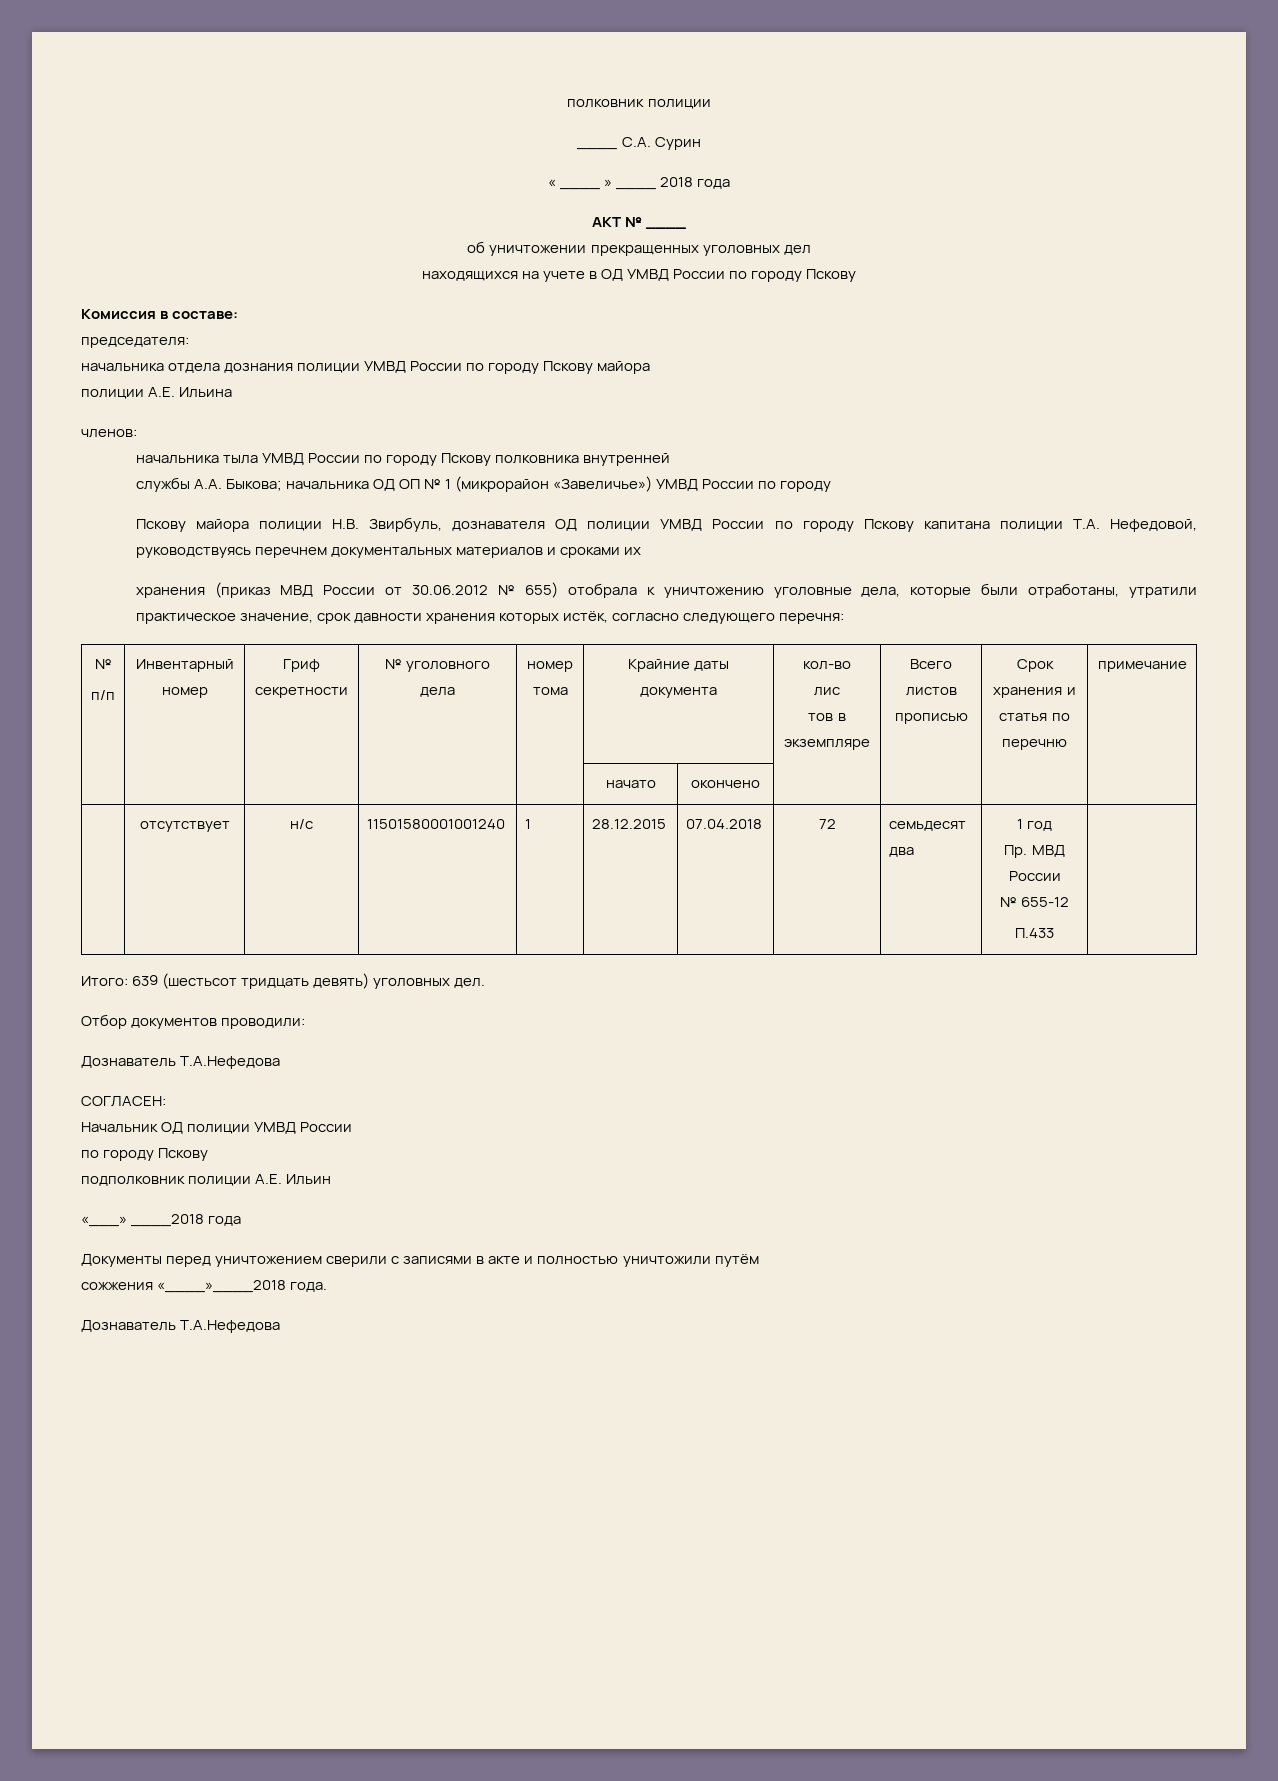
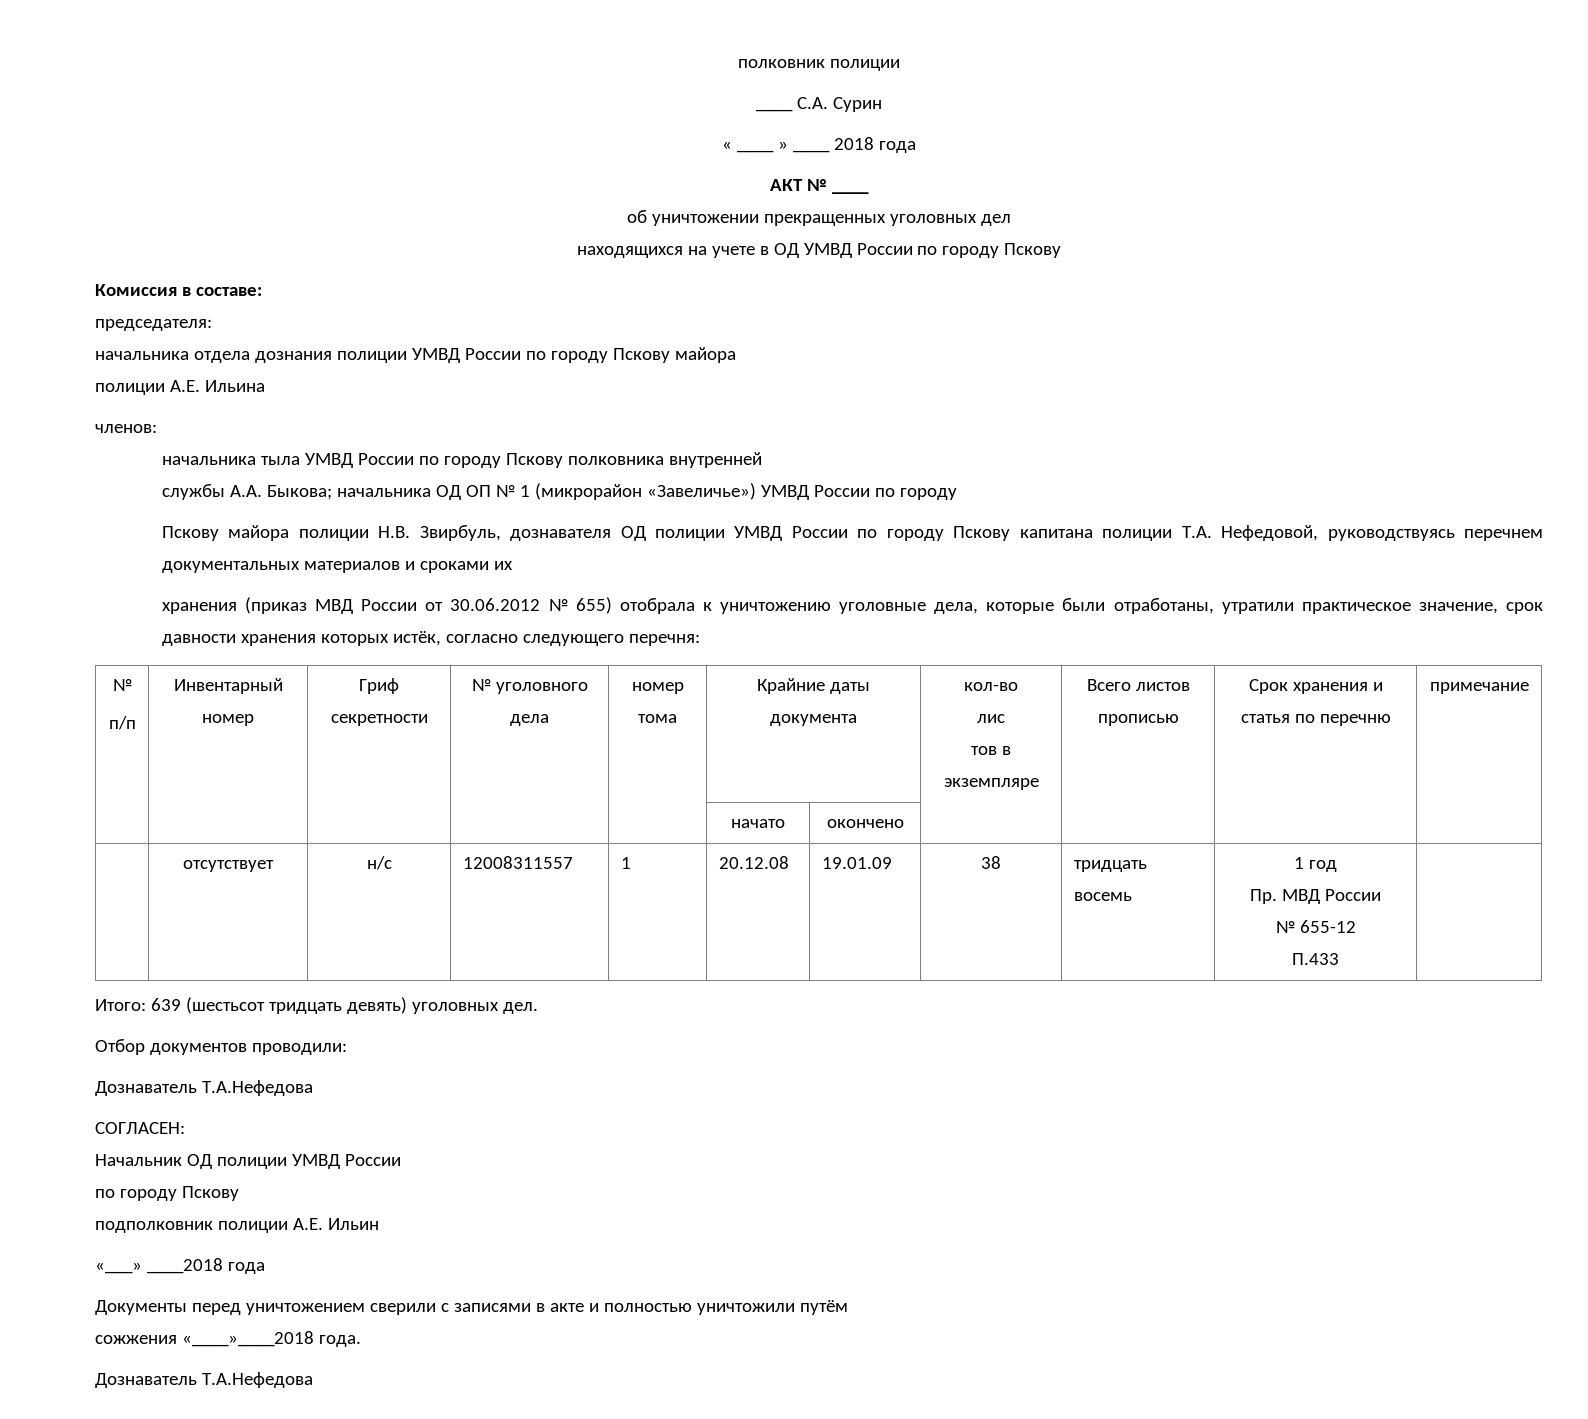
[367,819,506,829] [525,819,532,829] [592,819,667,829] [686,819,763,829] [818,819,836,829] [889,821,967,831] [889,847,915,857] 11501580001001240 | 1 | 28.12.2015 | 07.04.2018 | 72 | семьдесят два -> [462,856,573,869] [620,857,631,869] [718,856,789,869] [821,857,892,869] [981,856,1001,869] [1073,860,1147,872] [1073,892,1132,901] 12008311557 | 1 | 20.12.08 | 19.01.09 | 38 | тридцать восемь

